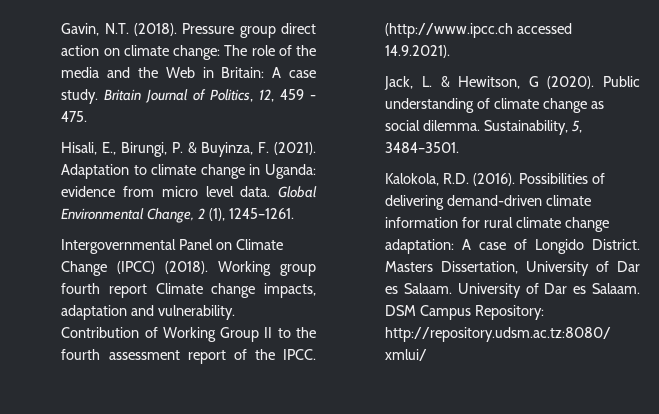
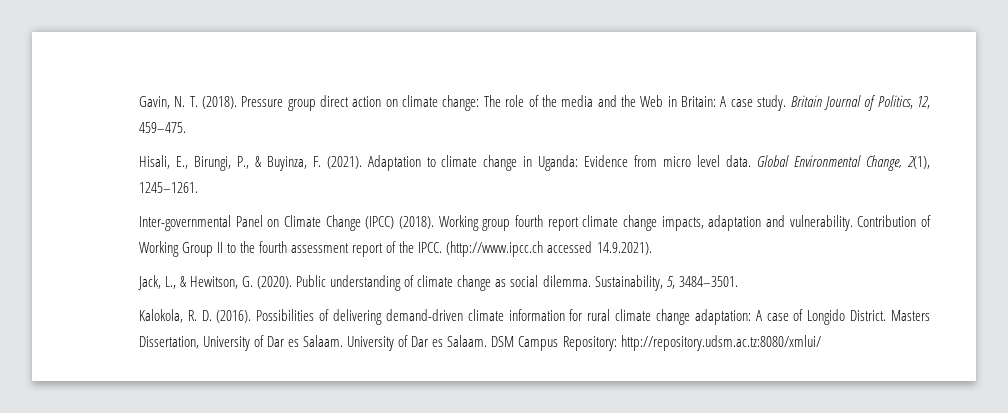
[104,23,129,34] N.T. -> [174,96,198,107] N. T.
[280,89,316,100] [61,111,88,122] 459 - 475. -> [138,122,186,133] 459–475.
[171,142,183,153] P. -> [236,156,249,169] P.,
[61,186,116,197] evidence -> [584,155,629,167] Evidence
[198,208,226,221] 2 (1), -> [906,156,930,169] 2(1),
[61,239,177,254] Intergovernmental -> [138,215,231,231] Inter-governmental
[155,283,203,294] Climate -> [582,215,619,227] climate
[422,76,433,87] L. -> [164,276,176,289] L.,
[528,76,539,87] G -> [242,276,254,287] G.
[443,173,470,184] R.D. -> [187,310,212,321] R. D.

